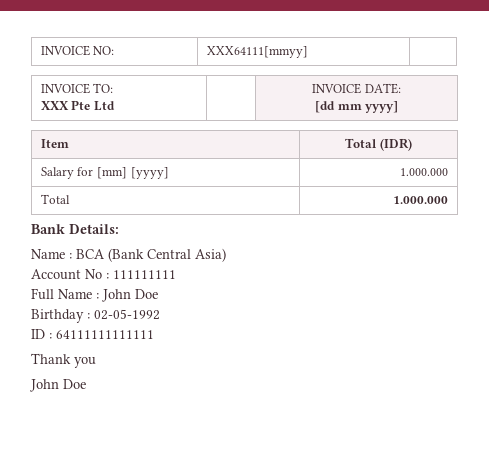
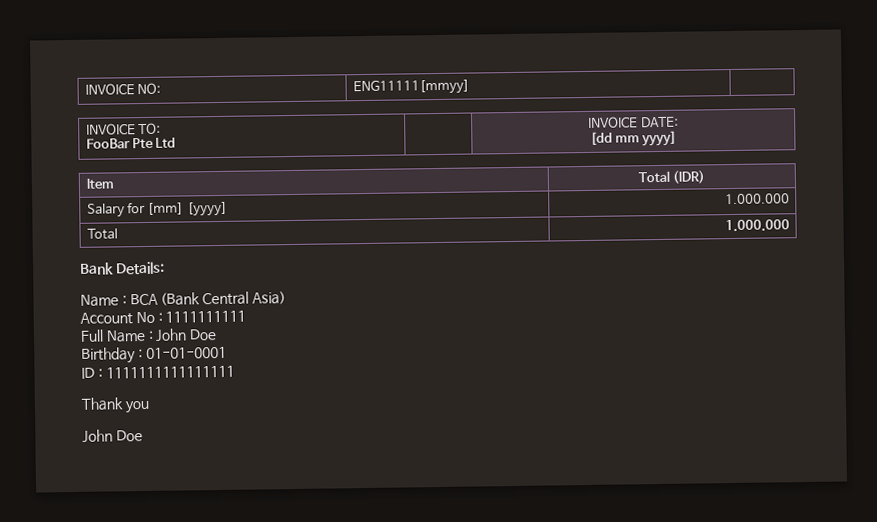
[206,46,308,58] XXX64111[mmyy] -> [352,78,470,96] ENG11111[mmyy]
[40,101,69,110] XXX -> [85,138,130,149] FooBar
[113,270,176,279] 111111111 -> [165,310,247,323] 1111111111
[94,309,160,320] 02-05-1992 -> [145,346,227,360] 01-01-0001
[56,330,154,339] 64111111111111 -> [105,365,235,379] 1111111111111111

